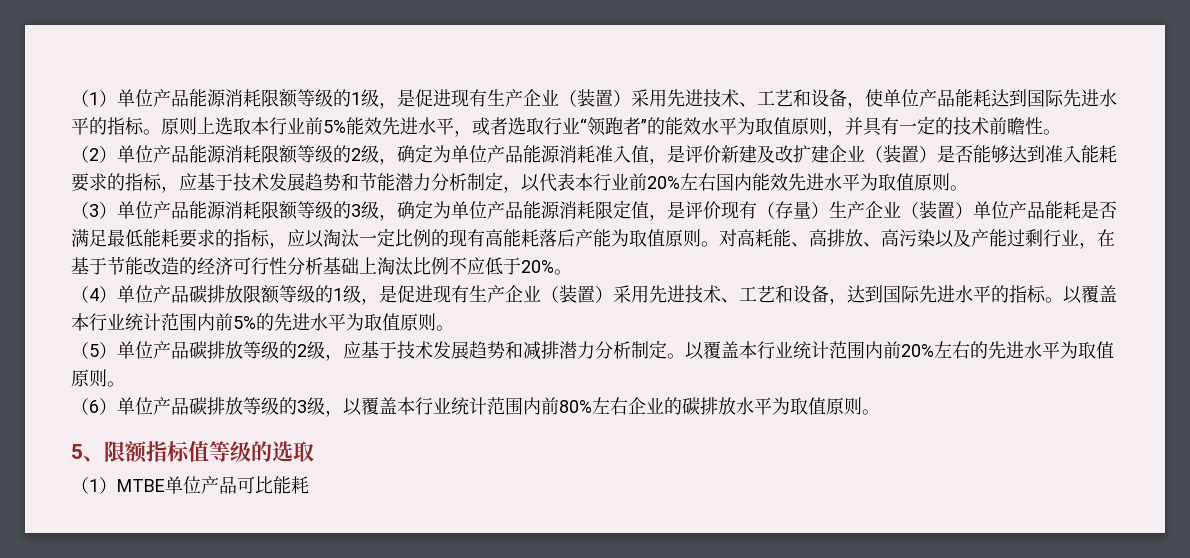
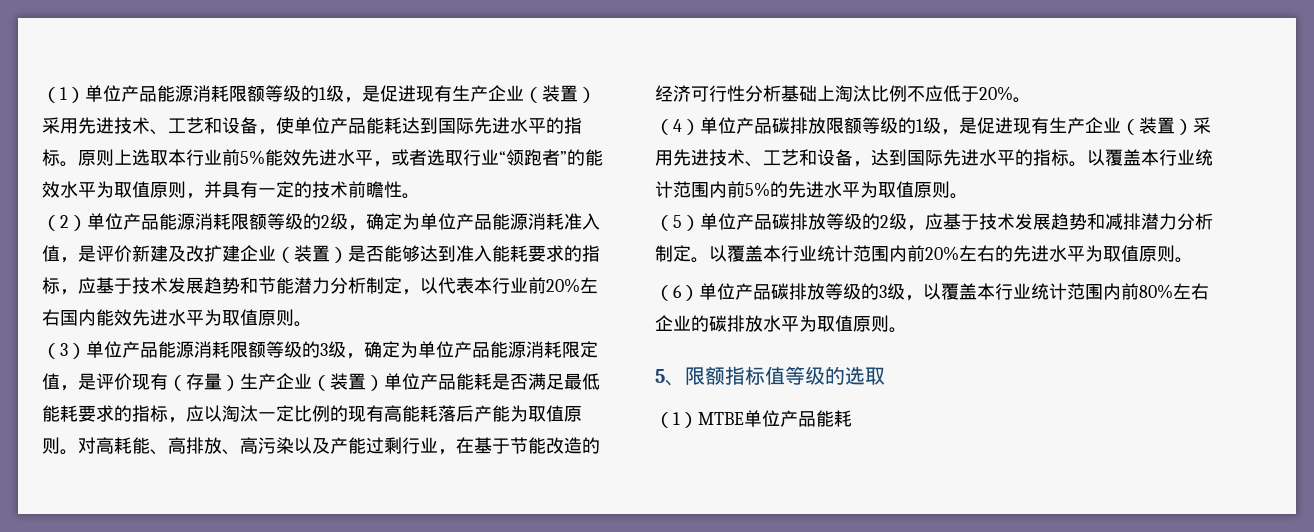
[237,476,273,494] 可比 -> (816, 419) none

